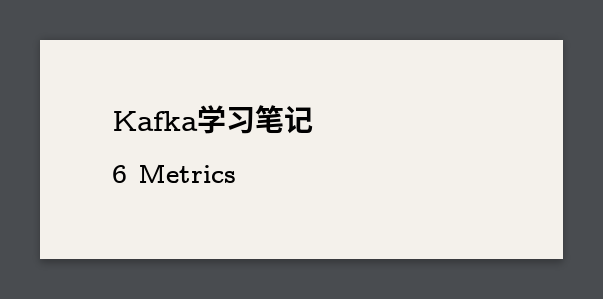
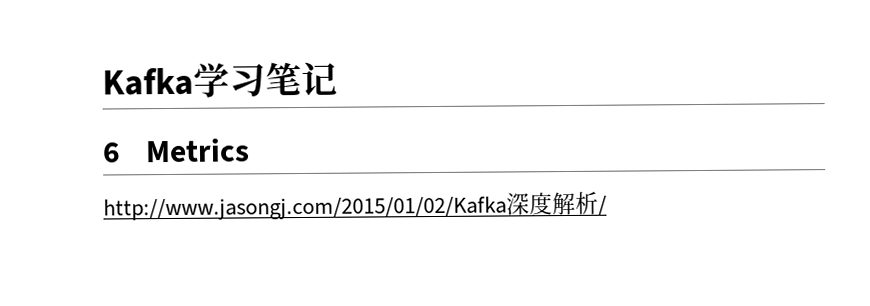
(236, 173) none -> [103,191,607,221] // http://www.jasongj.com/2015/01/02/Kafka深度解析/

